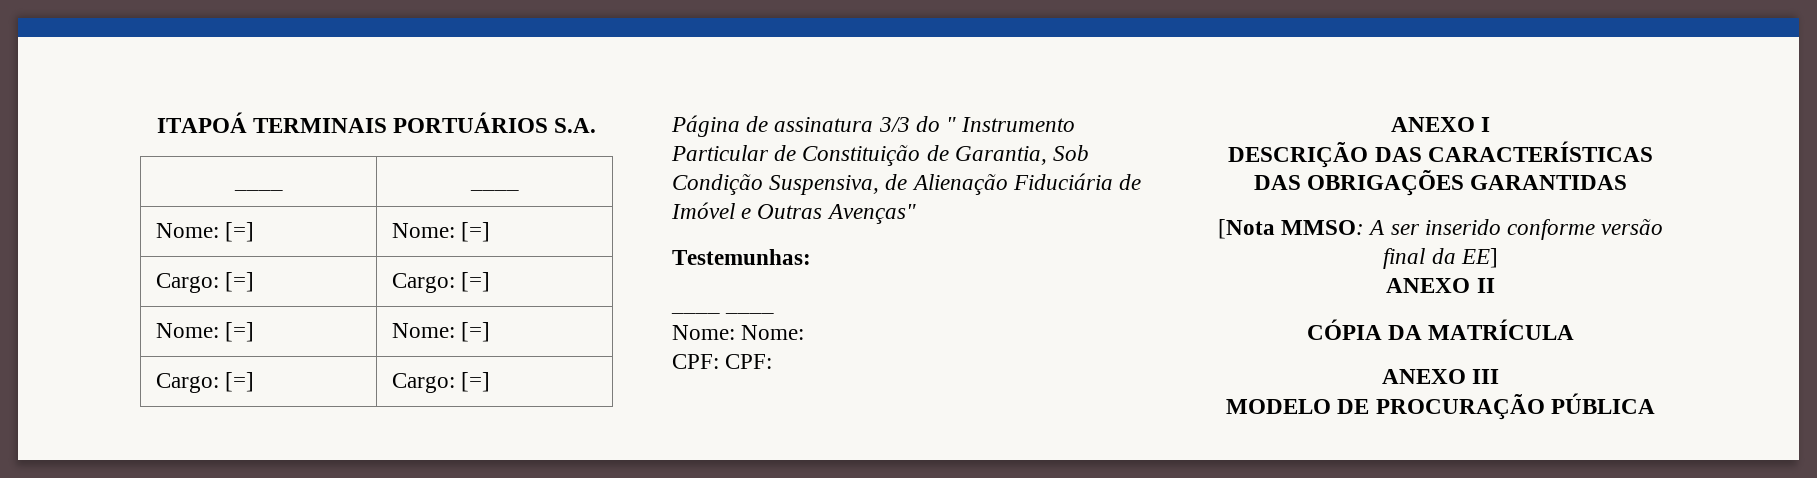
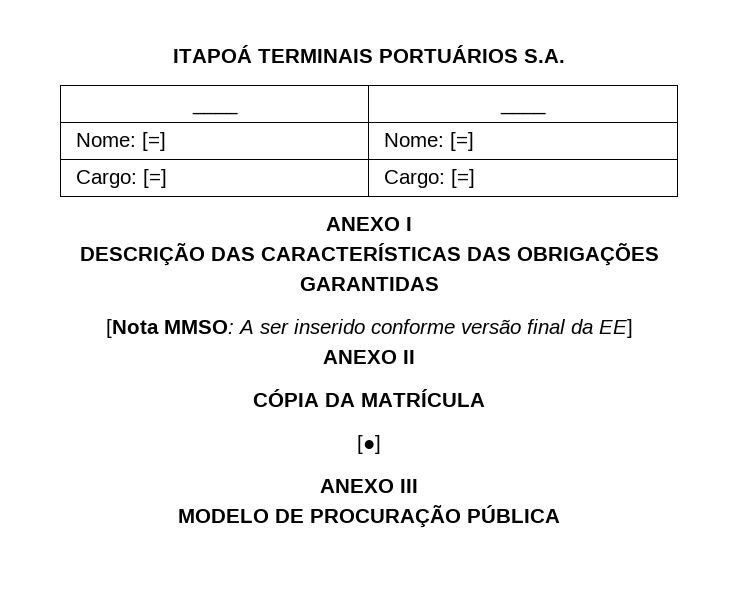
[155,322,254,342] [391,322,490,342] [155,372,254,393] [391,372,490,393] [671,115,1076,137] [671,145,1090,166] [672,173,1142,195] [671,202,916,224] [672,249,811,265] [671,311,775,314] [672,325,805,340] [672,354,773,369] // Nome: [=] | Nome: [=] // Cargo: [=] | Cargo: [=] // Página de assinatura 3/3 do " Instrumento Particular de Constituição de Garantia, Sob Condição Suspensiva, de Alienação Fiduciária de Imóvel e Outras Avenças" // Testemunhas: // ____ ____ // Nome: Nome: // CPF: CPF: -> (475, 178) none
(1575, 329) none -> [357,435,381,454] // [●]

